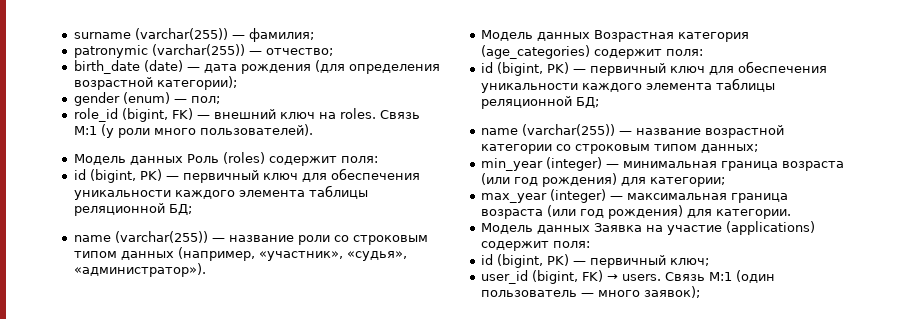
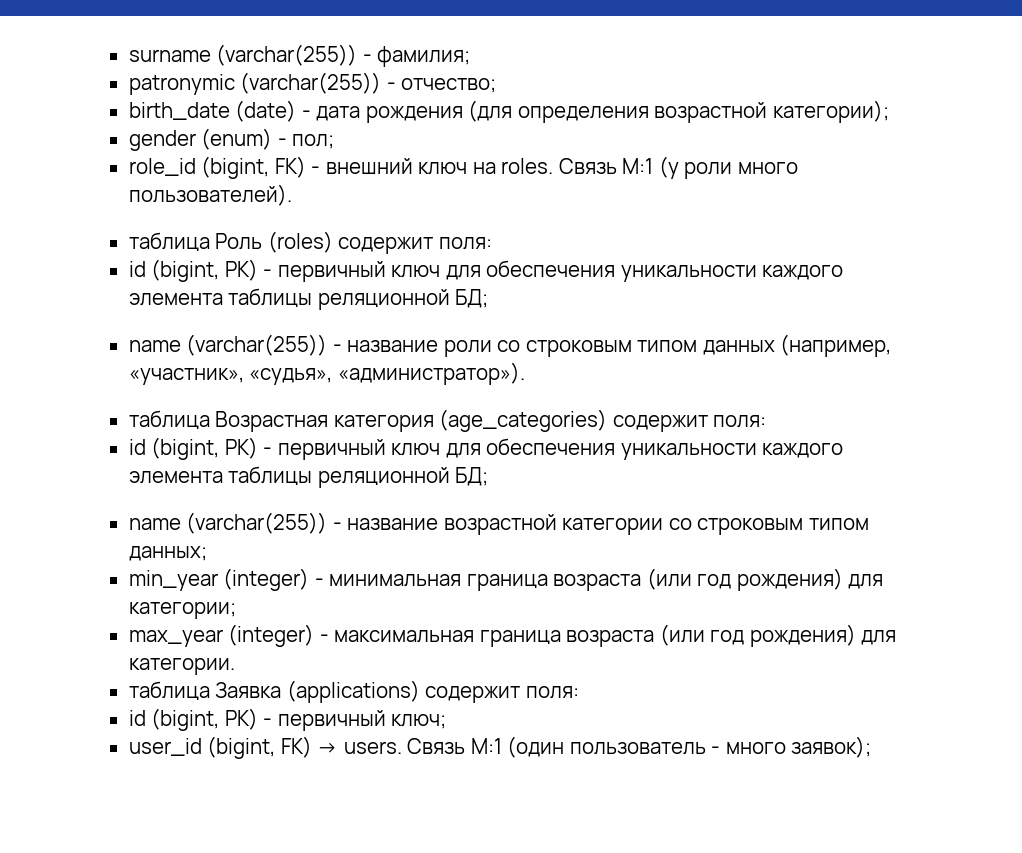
[231,35,245,39] — -> [362,54,372,62] -
[248,51,262,55] — -> [386,82,396,90] -
[186,67,200,71] — -> [301,110,311,118] -
[173,99,187,103] — -> [277,138,287,146] -
[196,115,210,119] — -> [311,166,321,174] -
[73,154,183,165] Модель данных -> [128,232,210,251] таблица
[165,176,179,180] — -> [263,269,273,277] -
[211,238,225,242] — -> [332,344,342,352] -
[480,30,590,41] Модель данных -> [128,410,210,429] таблица
[572,69,586,73] — -> [263,447,273,455] -
[618,131,632,135] — -> [332,522,342,530] -
[605,164,619,168] — -> [314,578,324,586] -
[609,196,623,200] — -> [319,634,329,642] -
[480,223,722,235] Модель данных Заявка на участие -> [128,681,282,700] таблица Заявка
[572,261,586,265] — -> [263,718,273,726] -
[580,293,594,297] — -> [711,746,721,754] -

